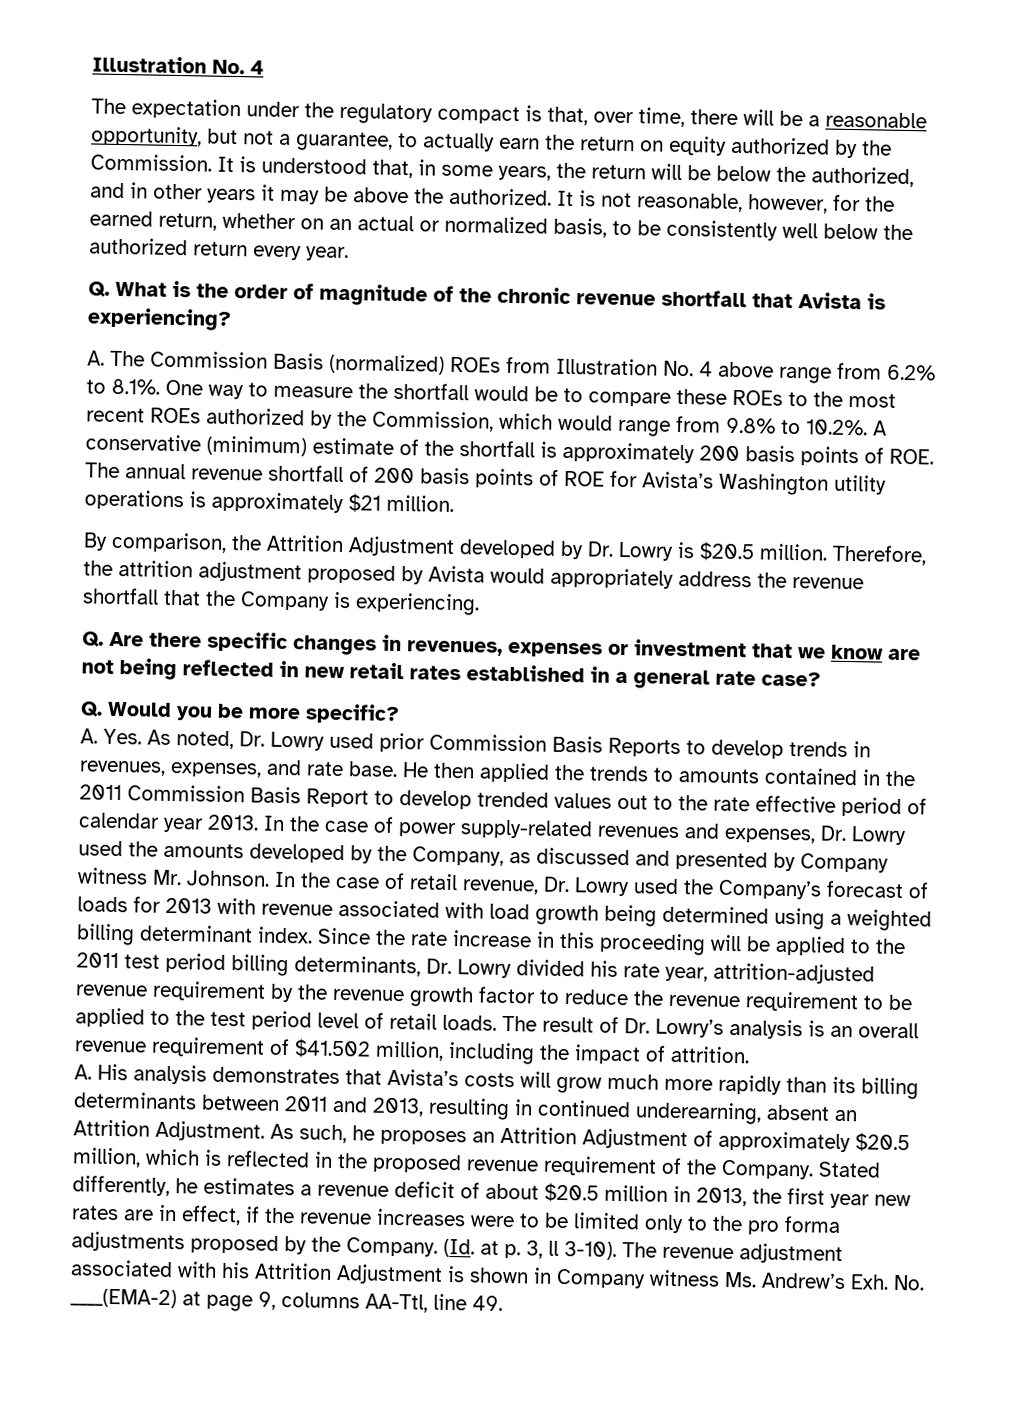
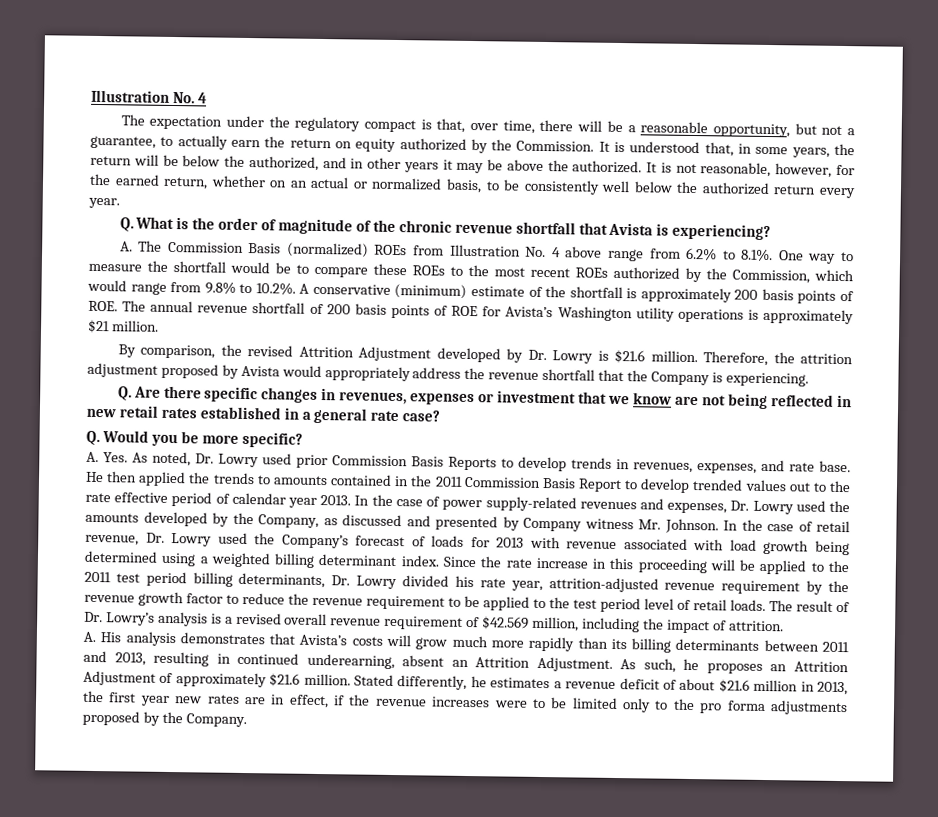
(262, 543) none -> [247,345,294,357] revised
[699,541,755,562] $20.5 -> [614,349,646,364] $21.6
[830,1025,853,1038] an -> [224,612,282,625] a revised
[294,1038,371,1059] $41.502 -> [482,616,530,630] $42.569
[855,1132,910,1153] [72,1147,814,1180] $20.5 million, which is reflected in the proposed revenue requirement of the Company. -> [269,673,351,687] $21.6 million.
[544,1182,599,1203] $20.5 -> [718,679,750,693] $21.6
[443,1238,843,1265] [70,1259,925,1291] [70,1288,503,1313] (Id. at p. 3, ll 3-10). The revenue adjustment associated with his Attrition Adjustment is shown in Company witness Ms. Andrew’s Exh. No. ____(EMA-2) at page 9, columns AA-Ttl, line 49. -> (247, 720) none

